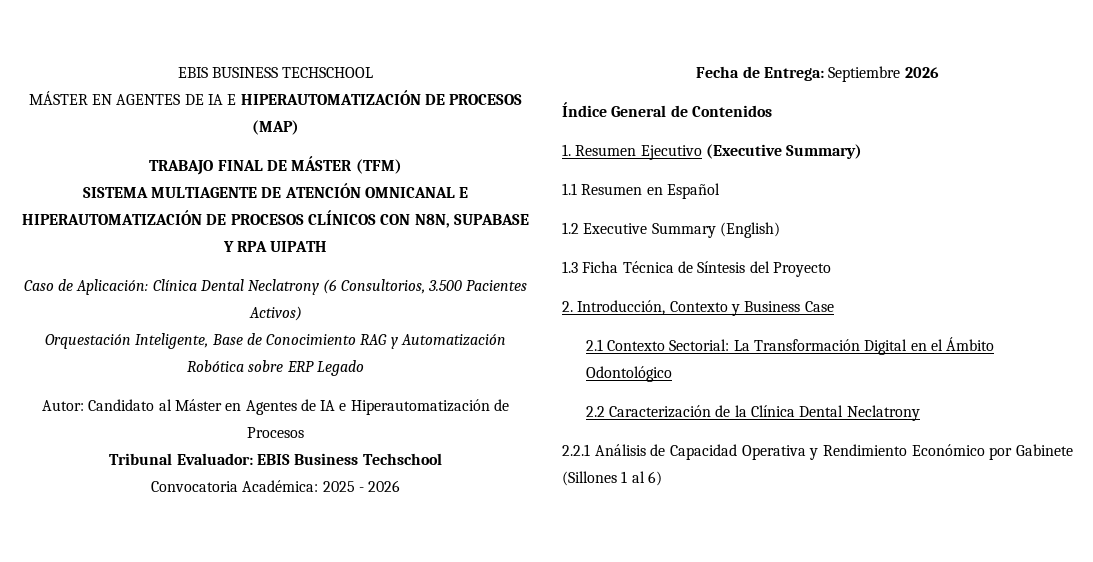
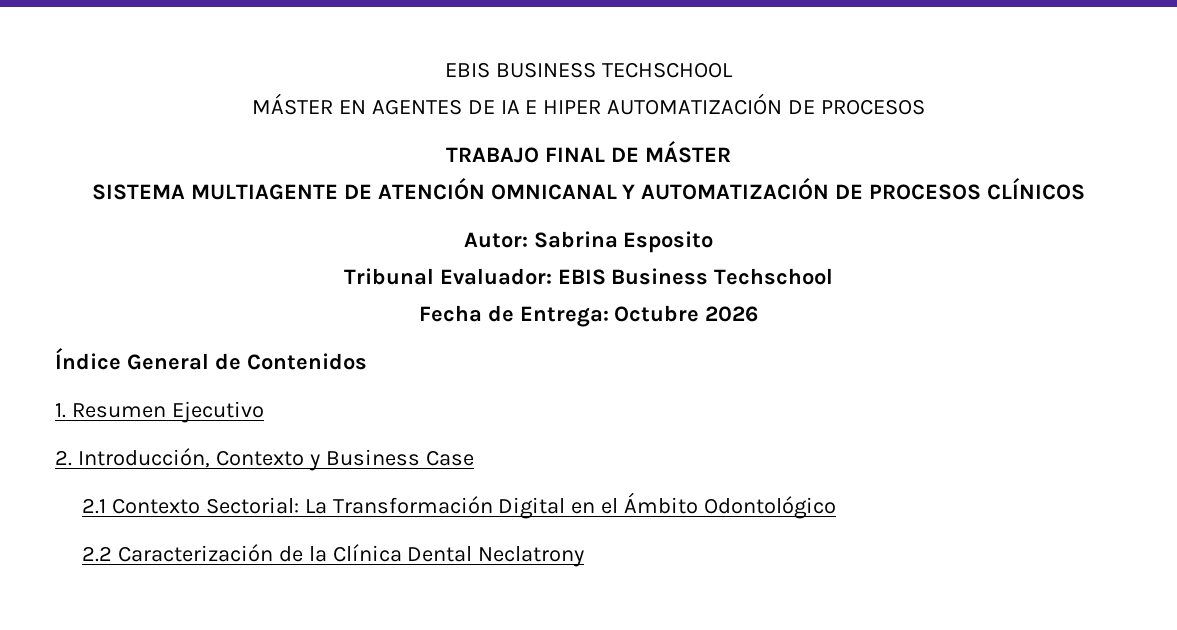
[240,90,523,105] [252,120,299,135] HIPERAUTOMATIZACIÓN DE PROCESOS (MAP) -> [543,93,926,115] HIPER AUTOMATIZACIÓN DE PROCESOS
[355,159,402,174] (TFM) -> (731, 152) none
[459,187,469,198] [22,210,203,225] E HIPERAUTOMATIZACIÓN -> [622,178,830,200] Y AUTOMATIZACIÓN
[380,214,529,228] [222,241,328,252] [23,279,528,295] [248,306,302,321] [44,333,507,349] [187,360,364,376] [41,399,510,415] [247,427,304,438] CON N8N, SUPABASE Y RPA UIPATH // Caso de Aplicación: Clínica Dental Neclatrony (6 Consultorios, 3.500 Pacientes Activos) // Orquestación Inteligente, Base de Conocimiento RAG y Automatización Robótica sobre ERP Legado // Autor: Candidato al Máster en Agentes de IA e Hiperautomatización de Procesos -> [463,231,714,253] // Autor: Sabrina Esposito
[150,480,401,492] // Convocatoria Académica: 2025 - 2026 -> (834, 276) none
[828,66,901,82] Septiembre -> [614,305,700,322] Octubre
[705,144,863,159] [562,183,720,199] [562,222,780,238] [562,261,831,277] (Executive Summary) // 1.1 Resumen en Español // 1.2 Executive Summary (English) // 1.3 Ficha Técnica de Síntesis del Proyecto -> (264, 412) none
[562,444,1073,460] [562,471,662,486] // 2.2.1 Análisis de Capacidad Operativa y Rendimiento Económico por Gabinete (Sillones 1 al 6) -> (585, 556) none

